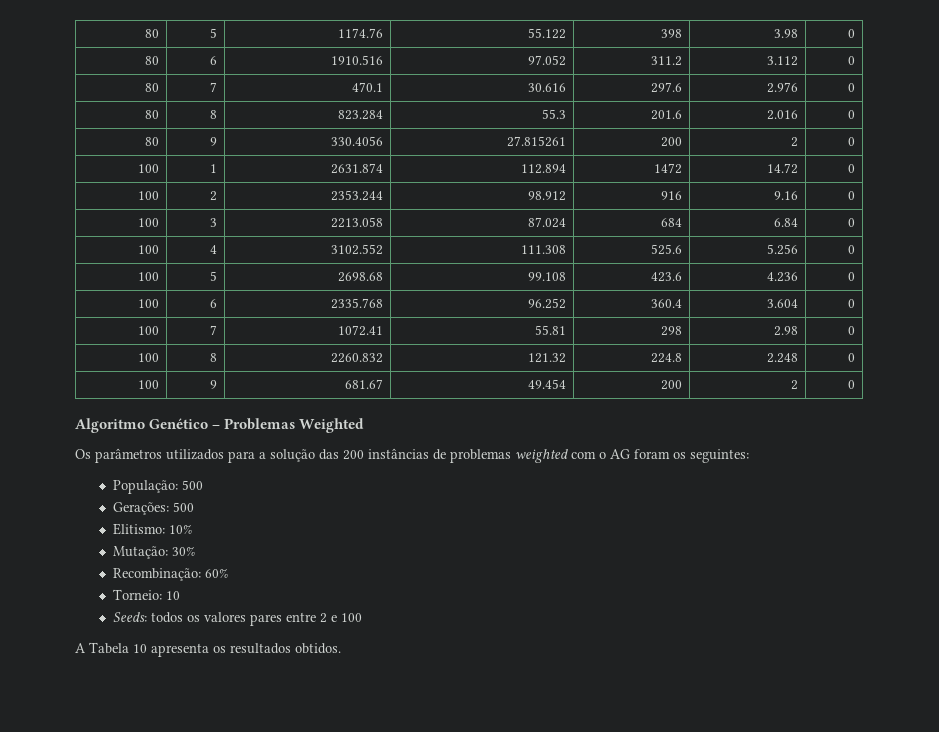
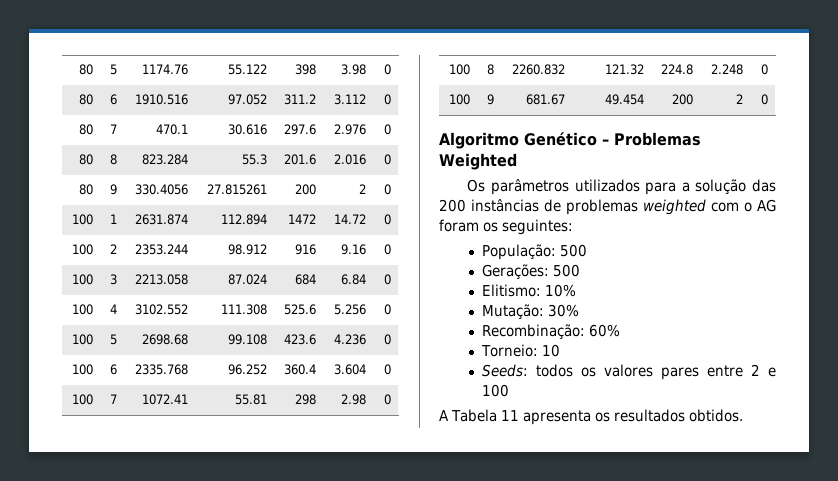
[133,644,147,653] 10 -> [500,410,519,421] 11

